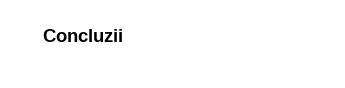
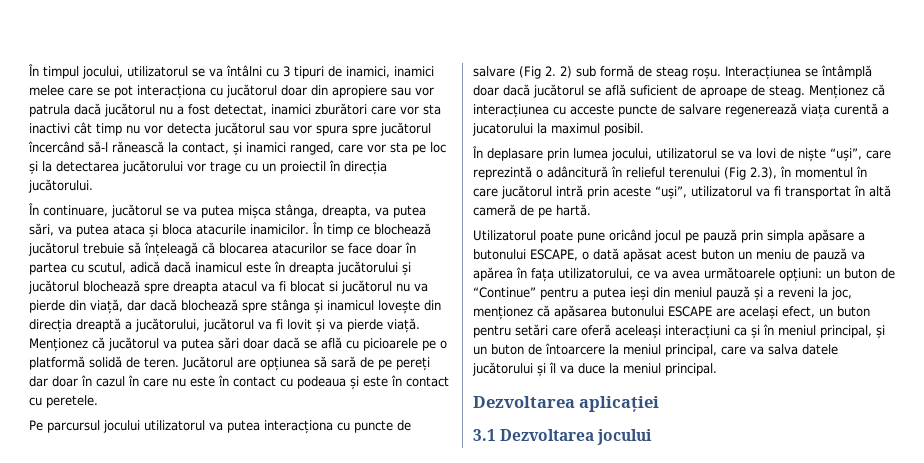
[43,29,123,42] Concluzii -> [28,64,434,79] [29,84,434,99] [29,103,441,117] [29,122,431,136] [28,141,446,156] [29,160,387,175] [28,179,93,193] [28,203,426,219] [29,222,431,238] [28,242,416,257] [29,261,411,276] [28,280,428,294] [29,299,441,314] [29,318,420,333] [29,337,447,352] [29,356,430,371] [29,375,449,390] [29,395,98,408] [29,420,411,434] [473,65,872,80] [473,84,885,99] [473,103,889,118] [472,123,644,136] [472,146,891,162] [473,166,867,180] [473,185,891,200] [473,204,591,218] [473,229,865,243] [473,248,865,262] [473,267,895,282] [473,286,852,301] [473,305,870,320] [473,324,885,339] [473,343,838,357] [472,362,717,377] [473,396,660,412] [473,429,653,445] În timpul jocului, utilizatorul se va întâlni cu 3 tipuri de inamici, inamici melee care se pot interacționa cu jucătorul doar din apropiere sau vor patrula dacă jucătorul nu a fost detectat, inamici zburători care vor sta inactivi cât timp nu vor detecta jucătorul sau vor spura spre jucătorul încercând să-l rănească la contact, și inamici ranged, care vor sta pe loc și la detectarea jucătorului vor trage cu un proiectil în direcția jucătorului. // În continuare, jucătorul se va putea mișca stânga, dreapta, va putea sări, va putea ataca și bloca atacurile inamicilor. În timp ce blochează jucătorul trebuie să înțeleagă că blocarea atacurilor se face doar în partea cu scutul, adică dacă inamicul este în dreapta jucătorului și jucătorul blochează spre dreapta atacul va fi blocat si jucătorul nu va pierde din viață, dar dacă blochează spre stânga și inamicul lovește din direcția dreaptă a jucătorului, jucătorul va fi lovit și va pierde viață. Menționez că jucătorul va putea sări doar dacă se află cu picioarele pe o platformă solidă de teren. Jucătorul are opțiunea să sară de pe pereți dar doar în cazul în care nu este în contact cu podeaua și este în contact cu peretele. // Pe parcursul jocului utilizatorul va putea interacționa cu puncte de salvare (Fig 2. 2) sub formă de steag roșu. Interacțiunea se întâmplă doar dacă jucătorul se află suficient de aproape de steag. Menționez că interacțiunea cu acceste puncte de salvare regenerează viața curentă a jucatorului la maximul posibil. // În deplasare prin lumea jocului, utilizatorul se va lovi de niște “uși”, care reprezintă o adâncitură în relieful terenului (Fig 2.3), în momentul în care jucătorul intră prin aceste “uși”, utilizatorul va fi transportat în altă cameră de pe hartă. // Utilizatorul poate pune oricând jocul pe pauză prin simpla apăsare a butonului ESCAPE, o dată apăsat acest buton un meniu de pauză va apărea în fața utilizatorului, ce va avea următoarele opțiuni: un buton de “Continue” pentru a putea ieși din meniul pauză și a reveni la joc, menționez că apăsarea butonului ESCAPE are același efect, un buton pentru setări care oferă aceleași interacțiuni ca și în meniul principal, și un buton de întoarcere la meniul principal, care va salva datele jucătorului și îl va duce la meniul principal. // Dezvoltarea aplicației // 3.1 Dezvoltarea jocului

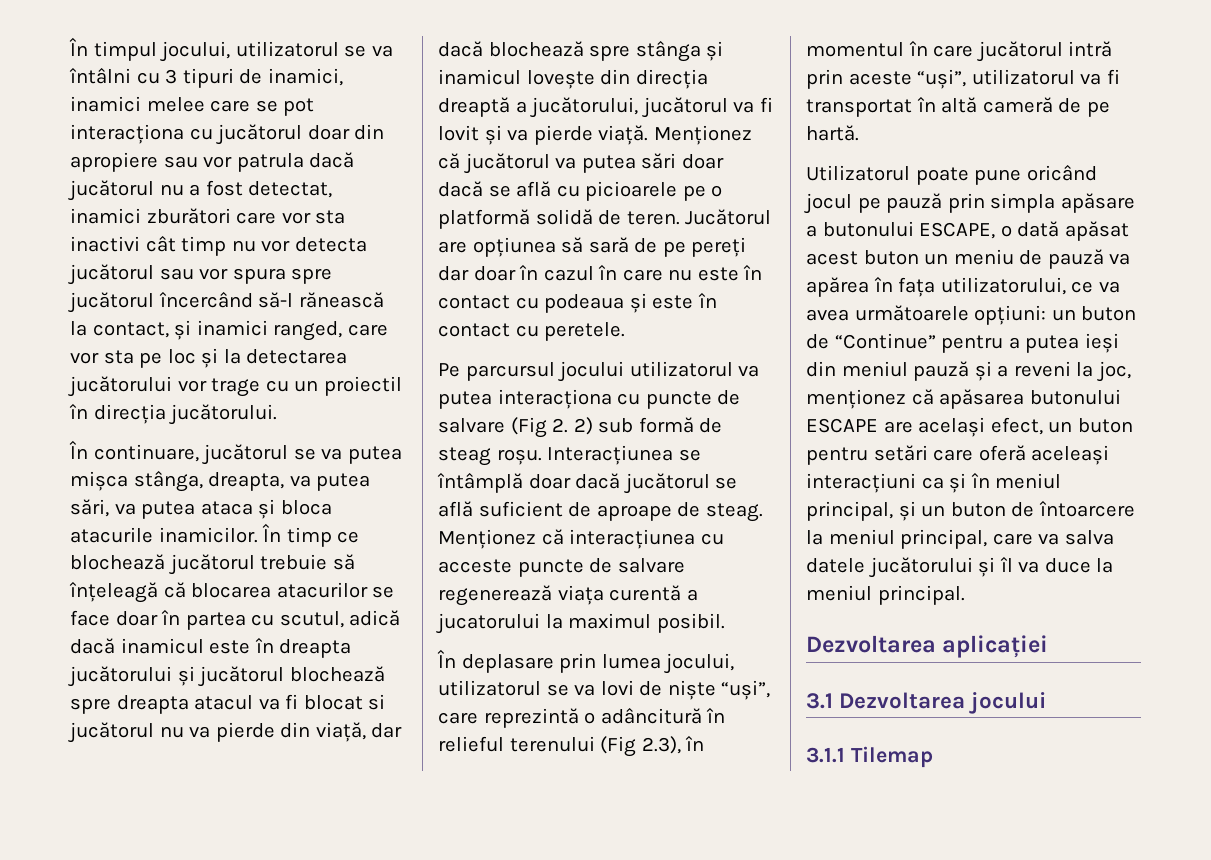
(653, 437) none -> [806,746,933,768] // 3.1.1 Tilemap

